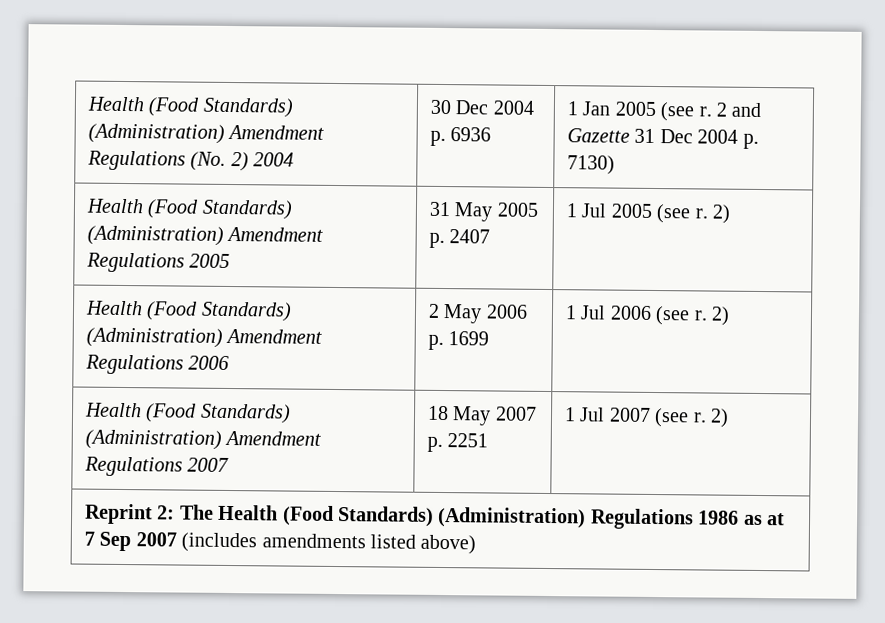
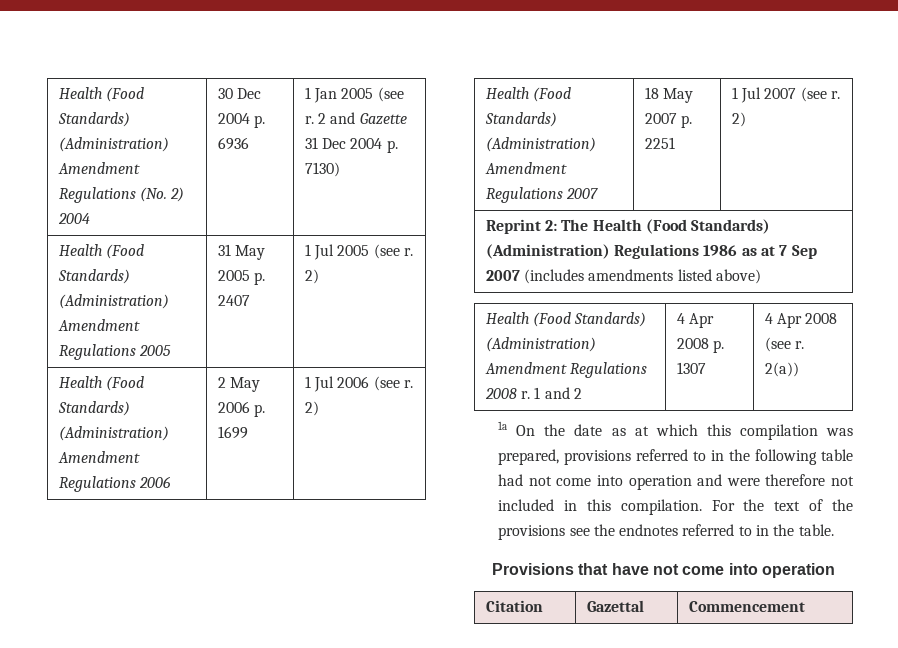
(477, 544) none -> [485,312,647,327] [485,337,596,352] [484,362,648,378] [484,387,583,399] [676,313,715,328] [676,338,725,353] [676,362,706,374] [764,313,838,328] [764,337,805,352] [764,362,799,377] [498,421,853,440] [498,449,853,465] [498,474,855,490] [498,499,854,515] [498,524,834,540] [492,563,835,578] [485,600,543,612] [586,600,644,612] [688,601,805,612] // Health (Food Standards) (Administration) Amendment Regulations 2008 r. 1 and 2 | 4 Apr 2008 p. 1307 | 4 Apr 2008 (see r. 2(a)) // 1a On the date as at which this compilation was prepared, provisions referred to in the following table had not come into operation and were therefore not included in this compilation. For the text of the provisions see the endnotes referred to in the table. // Provisions that have not come into operation // Citation | Gazettal | Commencement

